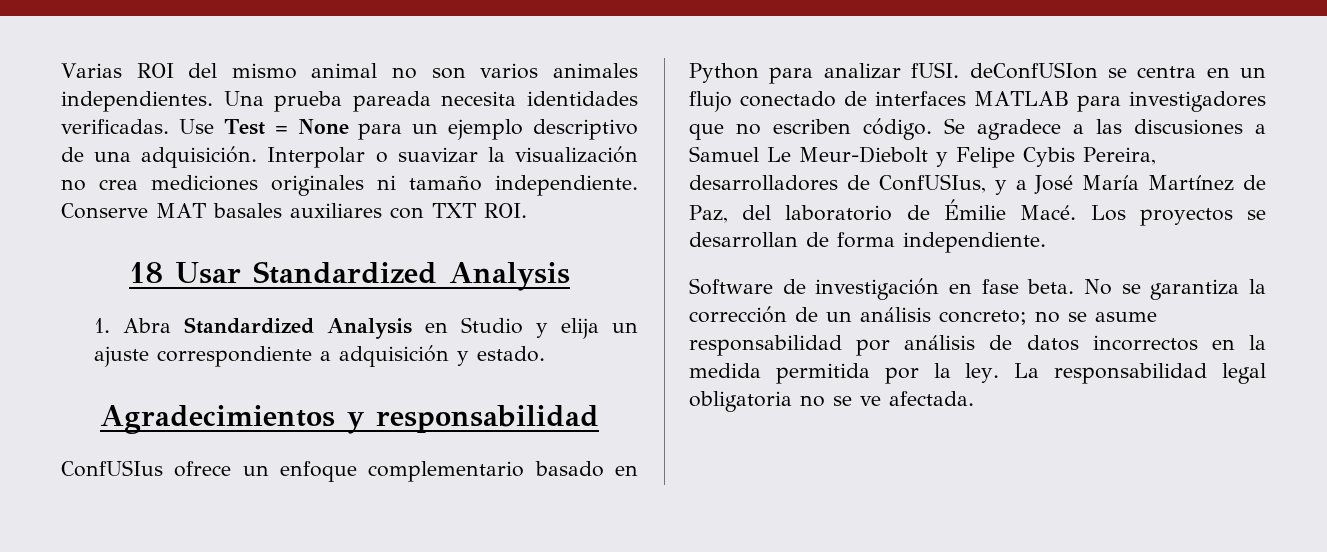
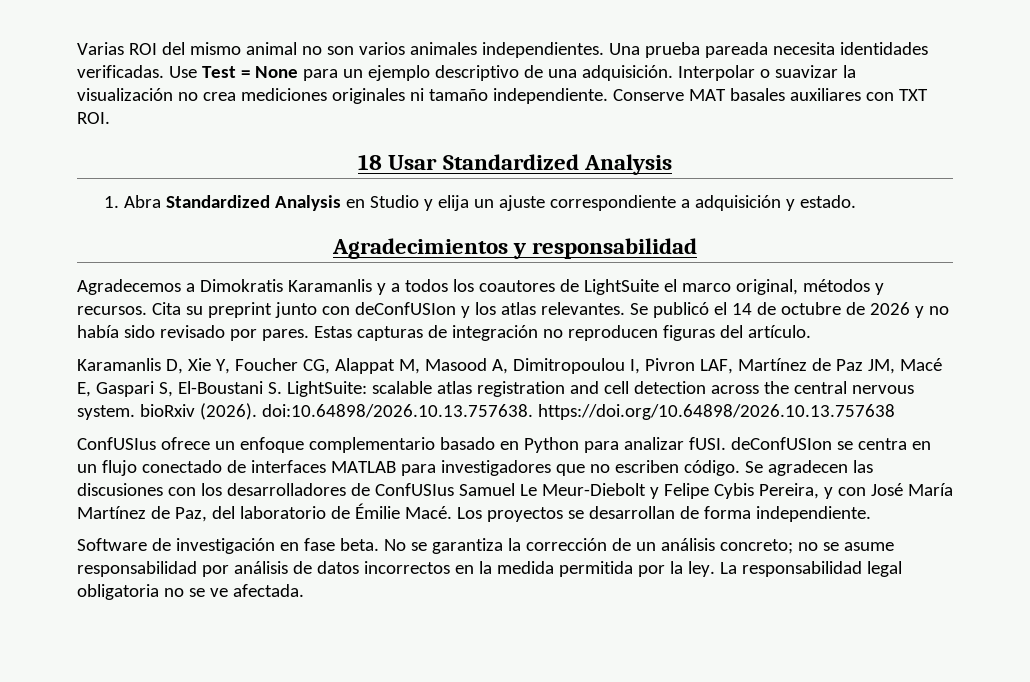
(599, 419) none -> [77,279,884,295] [77,302,949,318] [77,325,811,341] [77,358,942,374] [77,381,914,397] [77,403,895,420] // Agradecemos a Dimokratis Karamanlis y a todos los coautores de LightSuite el marco original, métodos y recursos. Cita su preprint junto con deConfUSIon y los atlas relevantes. Se publicó el 14 de octubre de 2026 y no había sido revisado por pares. Estas capturas de integración no reproducen figuras del artículo. // Karamanlis D, Xie Y, Foucher CG, Alappat M, Masood A, Dimitropoulou I, Pivron LAF, Martínez de Paz JM, Macé E, Gaspari S, El-Boustani S. LightSuite: scalable atlas registration and cell detection across the central nervous system. bioRxiv (2026). doi:10.64898/2026.10.13.757638. https://doi.org/10.64898/2026.10.13.757638
[977,119,1266,140] agradece a las discusiones a -> [767,460,873,476] [77,483,454,496] agradecen las discusiones con los desarrolladores de ConfUSIus
[689,174,1027,195] desarrolladores de ConfUSIus, y a -> [823,487,866,499] y con

